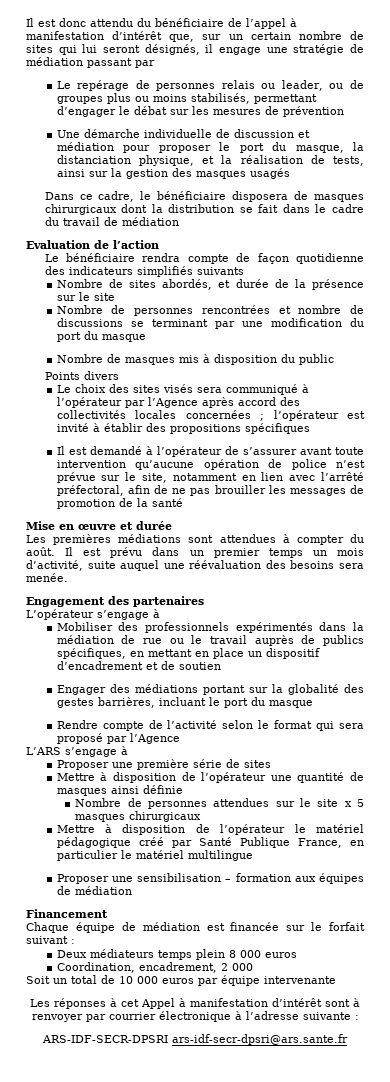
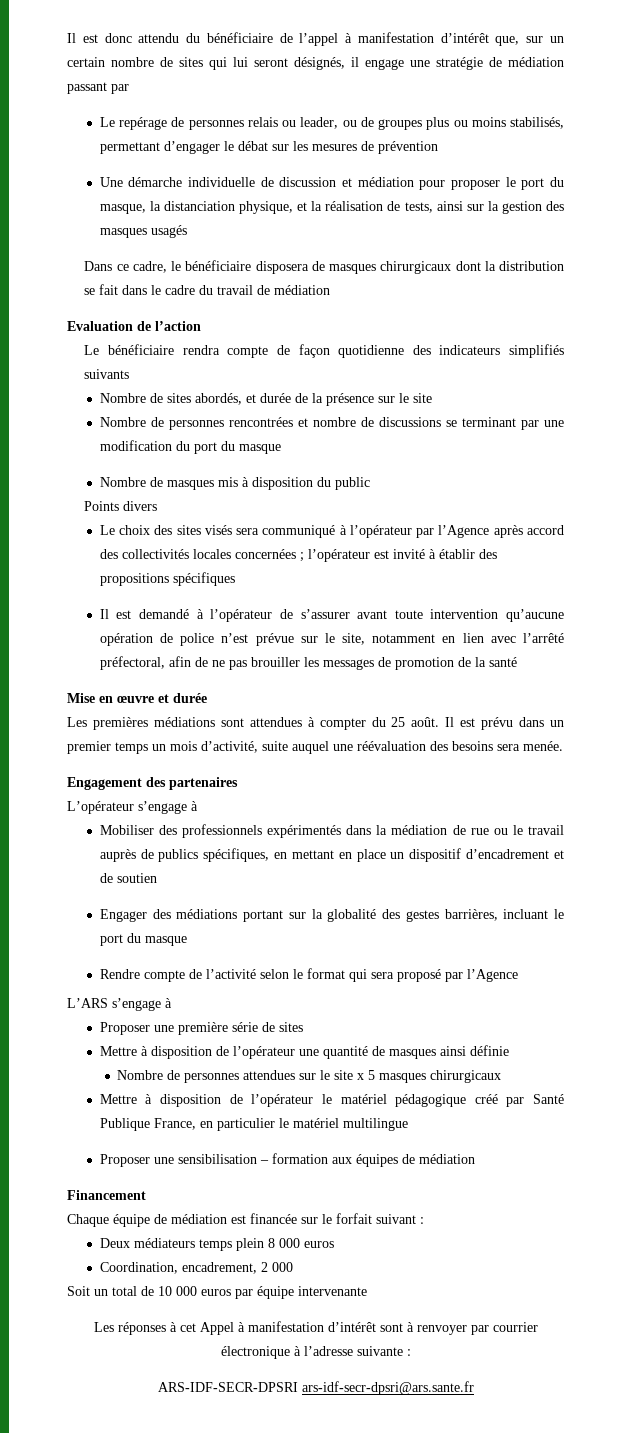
(365, 538) none -> [391,717,406,727] 25

